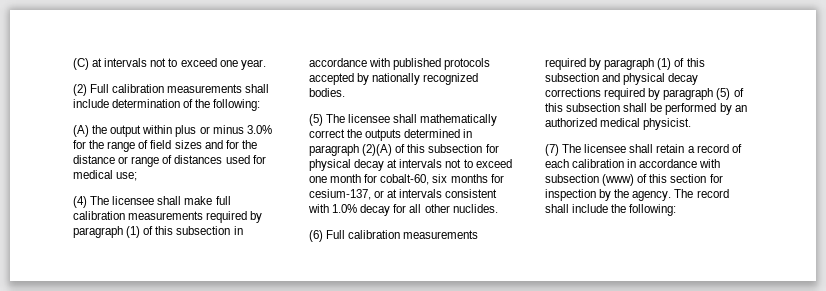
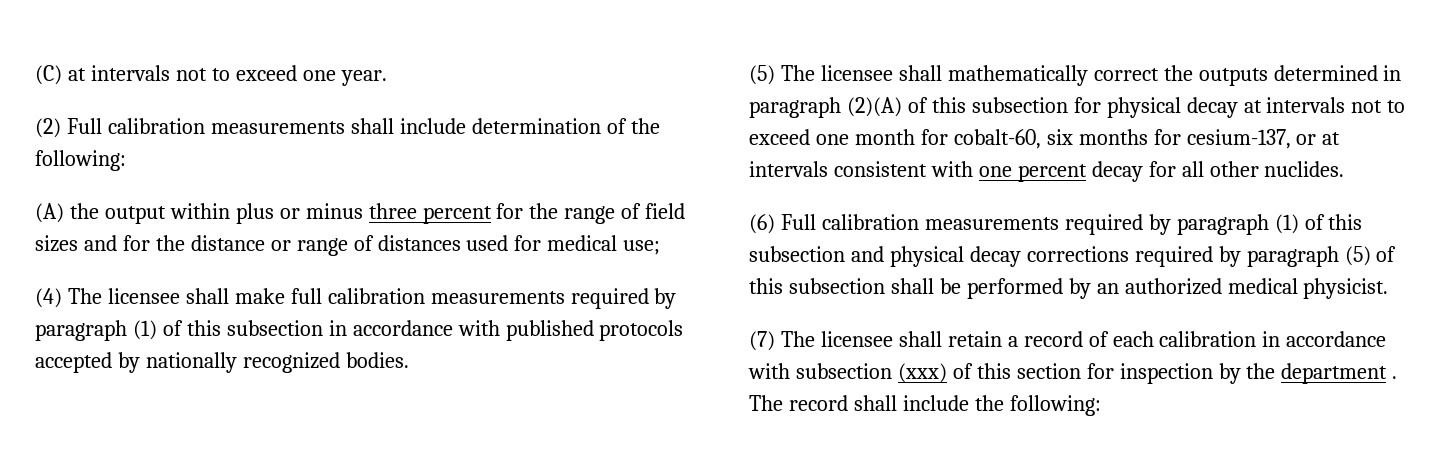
[246,125,272,134] 3.0% -> [368,203,492,224] three percent
[332,204,358,213] 1.0% -> [978,164,1087,182] one percent
[602,174,635,186] (www) -> [897,363,947,383] (xxx)
[632,191,672,201] agency. -> [1281,363,1398,384] department .

